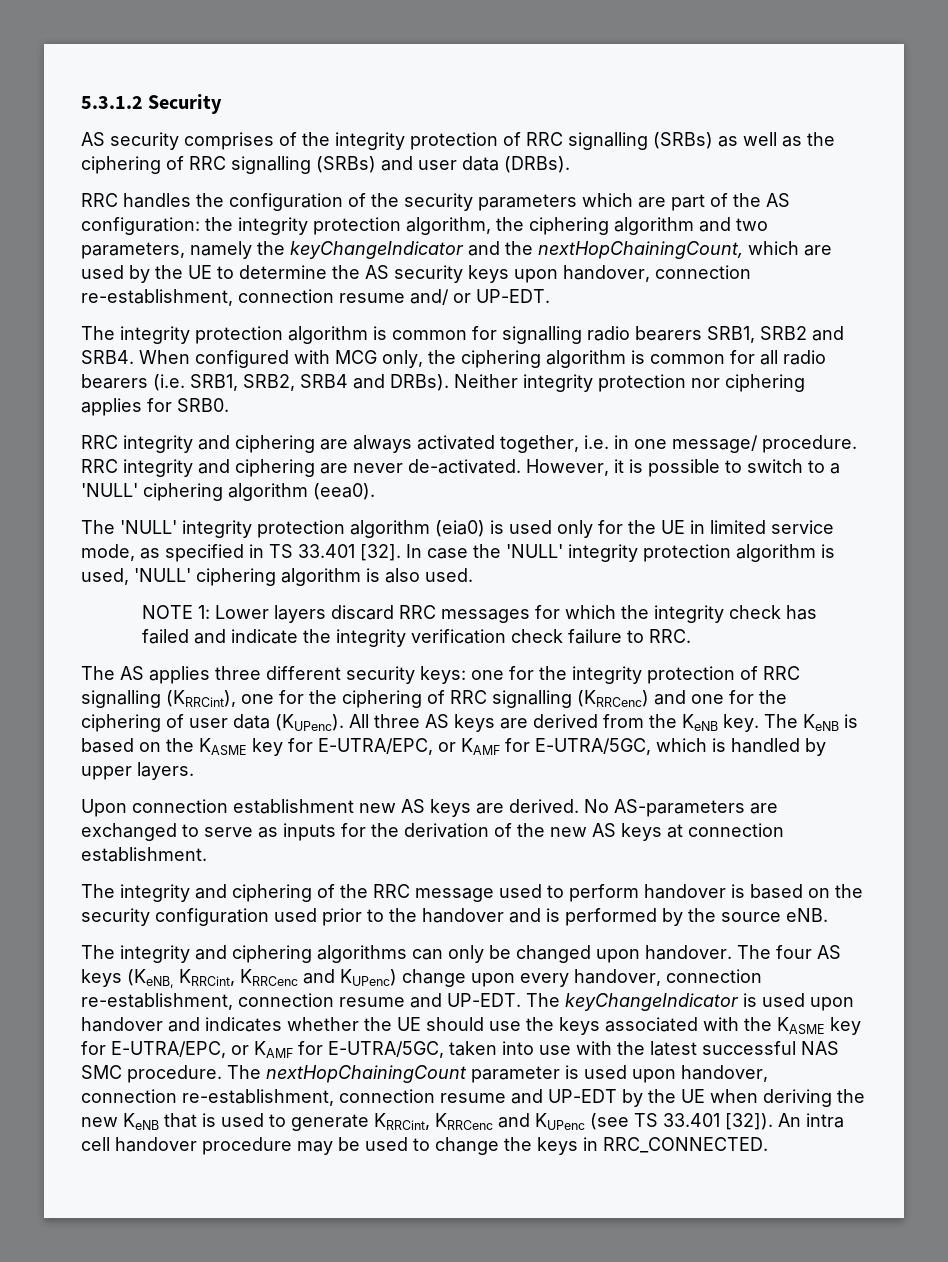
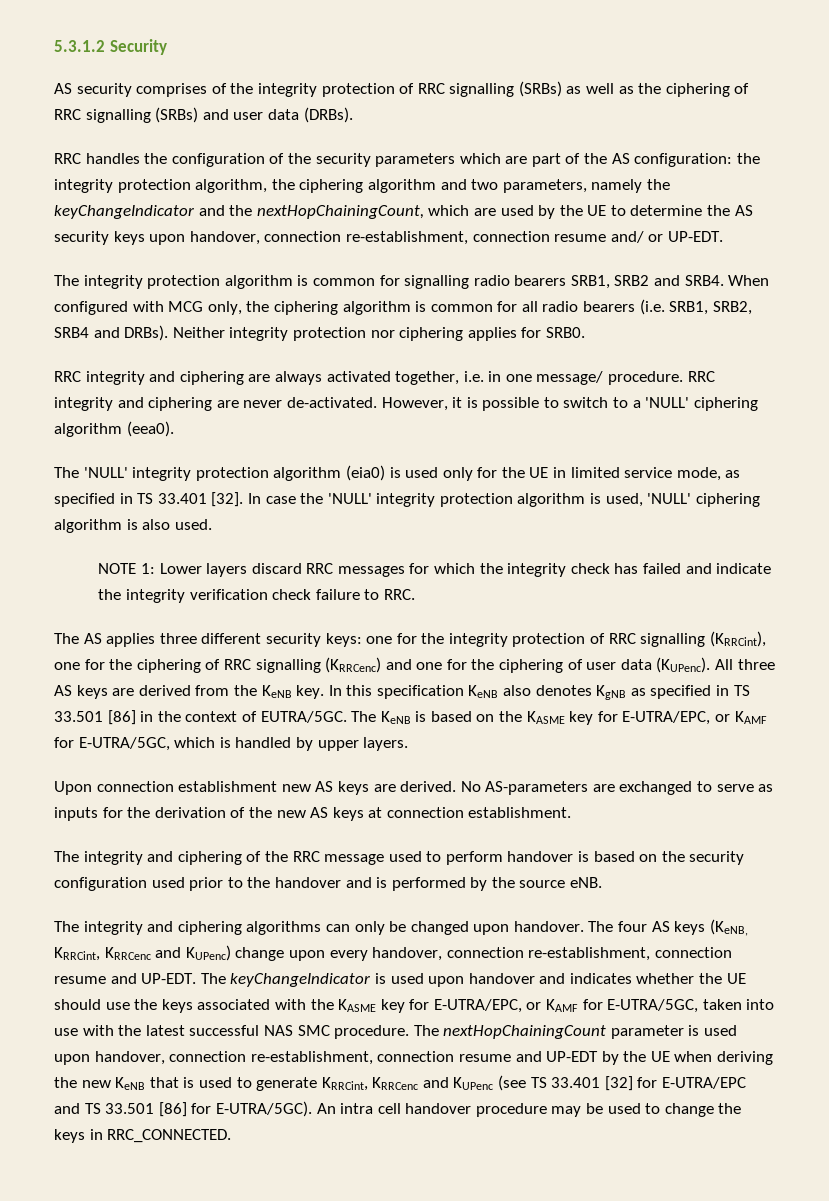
(759, 723) none -> [328,685,750,700] [54,710,347,725] In this specification KeNB also denotes KgNB as specified in TS 33.501 [86] in the context of EUTRA/5GC.
[725,1113,773,1130] [32]). -> [604,1076,747,1091] [54,1101,312,1117] [32] for E-UTRA/EPC and TS 33.501 [86] for E-UTRA/5GC).

